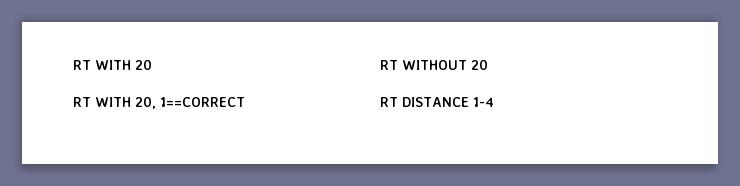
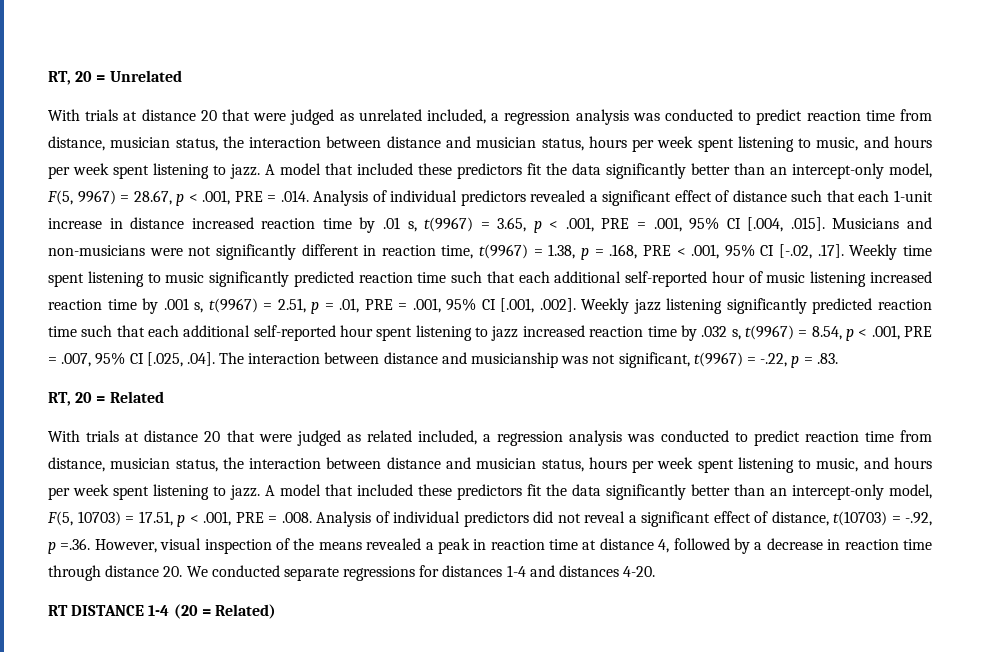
[73,59,152,70] [73,96,245,109] [380,59,488,70] RT WITH 20 // RT WITH 20, 1==CORRECT // RT WITHOUT 20 -> [48,70,182,85] [48,109,933,125] [48,136,933,152] [48,163,932,179] [47,190,933,206] [48,217,933,233] [48,244,932,260] [48,271,932,287] [48,298,933,314] [48,325,932,341] [48,352,838,368] [48,391,164,406] [48,430,933,446] [48,457,933,473] [48,484,932,500] [47,511,932,527] [48,538,933,554] [48,565,656,581] RT, 20 = Unrelated // With trials at distance 20 that were judged as unrelated included, a regression analysis was conducted to predict reaction time from distance, musician status, the interaction between distance and musician status, hours per week spent listening to music, and hours per week spent listening to jazz. A model that included these predictors fit the data significantly better than an intercept-only model, F(5, 9967) = 28.67, p < .001, PRE = .014. Analysis of individual predictors revealed a significant effect of distance such that each 1-unit increase in distance increased reaction time by .01 s, t(9967) = 3.65, p < .001, PRE = .001, 95% CI [.004, .015]. Musicians and non-musicians were not significantly different in reaction time, t(9967) = 1.38, p = .168, PRE < .001, 95% CI [-.02, .17]. Weekly time spent listening to music significantly predicted reaction time such that each additional self-reported hour of music listening increased reaction time by .001 s, t(9967) = 2.51, p = .01, PRE = .001, 95% CI [.001, .002]. Weekly jazz listening significantly predicted reaction time such that each additional self-reported hour spent listening to jazz increased reaction time by .032 s, t(9967) = 8.54, p < .001, PRE = .007, 95% CI [.025, .04]. The interaction between distance and musicianship was not significant, t(9967) = -.22, p = .83. // RT, 20 = Related // With trials at distance 20 that were judged as related included, a regression analysis was conducted to predict reaction time from distance, musician status, the interaction between distance and musician status, hours per week spent listening to music, and hours per week spent listening to jazz. A model that included these predictors fit the data significantly better than an intercept-only model, F(5, 10703) = 17.51, p < .001, PRE = .008. Analysis of individual predictors did not reveal a significant effect of distance, t(10703) = -.92, p =.36. However, visual inspection of the means revealed a peak in reaction time at distance 4, followed by a decrease in reaction time through distance 20. We conducted separate regressions for distances 1-4 and distances 4-20.
(494, 102) none -> [173,604,276,619] (20 = Related)

